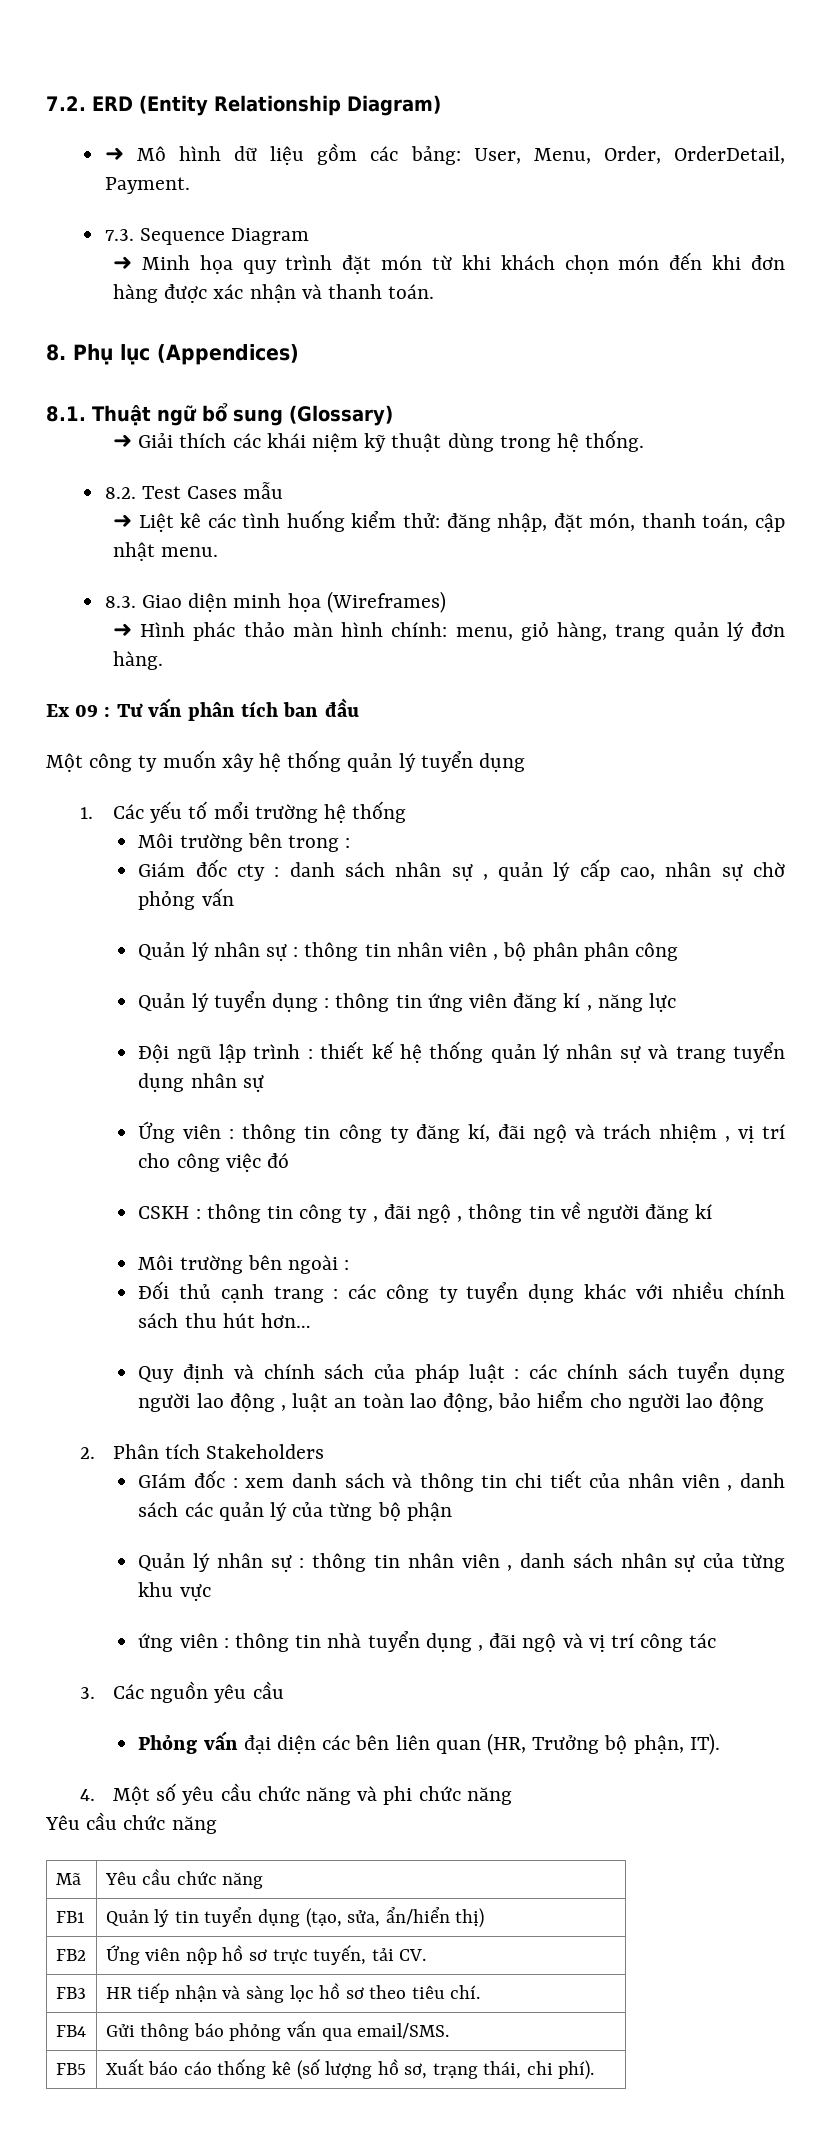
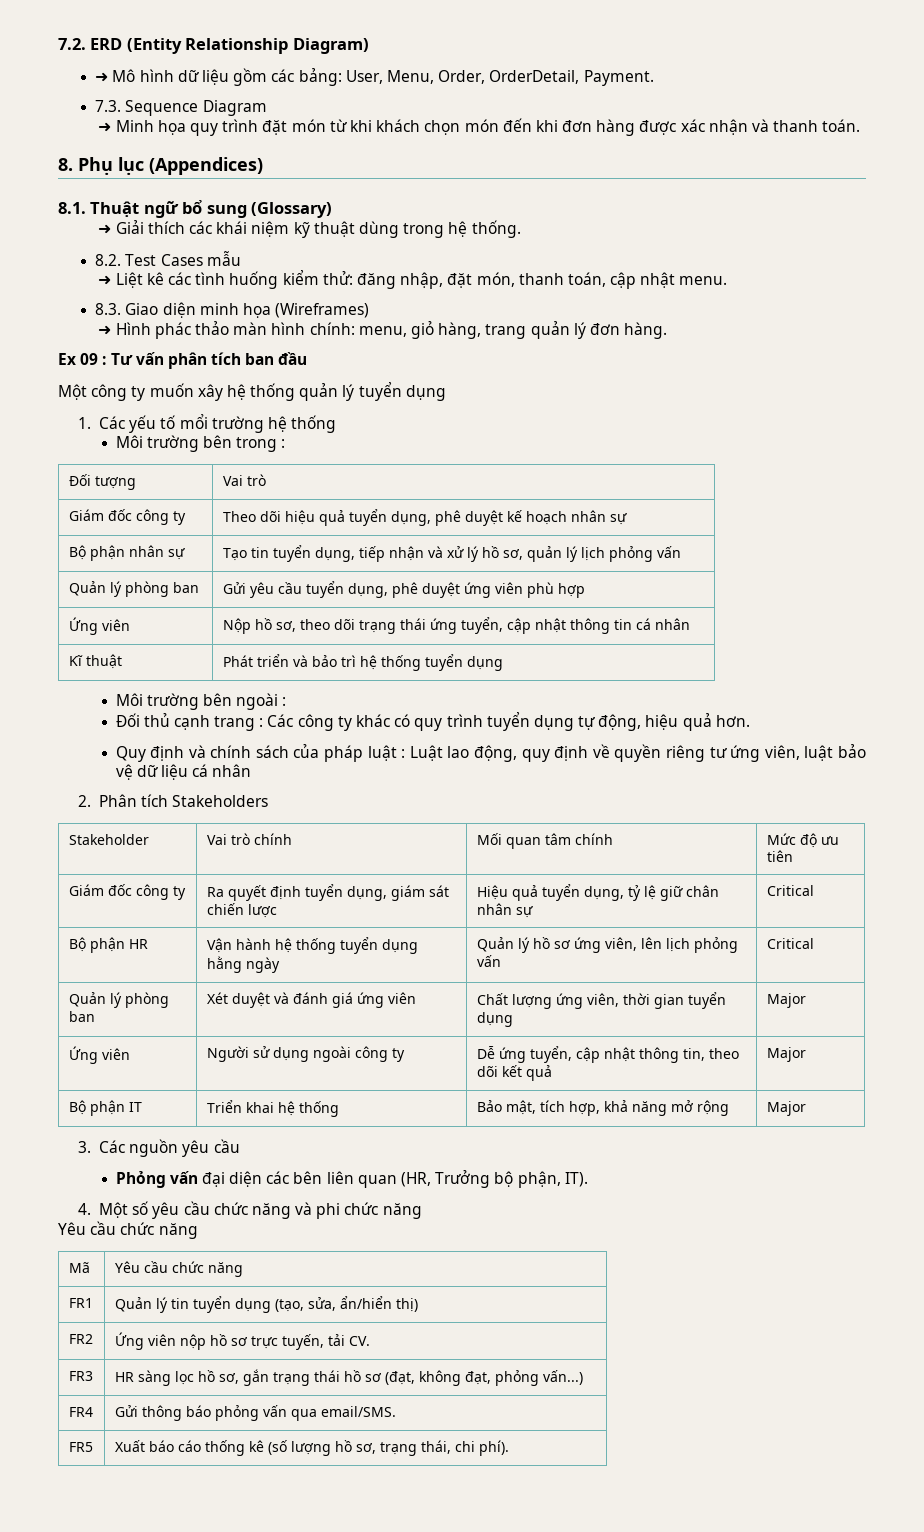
[138,859,785,881] [138,888,234,910] [138,942,679,961] [138,991,677,1012] [138,1041,786,1063] [138,1073,264,1092] [138,1121,786,1143] [138,1153,289,1172] [138,1201,713,1223] // Giám đốc cty : danh sách nhân sự , quản lý cấp cao, nhân sự chờ phỏng vấn // Quản lý nhân sự : thông tin nhân viên , bộ phân phân công // Quản lý tuyển dụng : thông tin ứng viên đăng kí , năng lực // Đội ngũ lập trình : thiết kế hệ thống quản lý nhân sự và trang tuyển dụng nhân sự // Ứng viên : thông tin công ty đăng kí, đãi ngộ và trách nhiệm , vị trí cho công việc đó // CSKH : thông tin công ty , đãi ngộ , thông tin về người đăng kí -> [68,474,136,490] [222,474,266,486] [68,509,186,525] [222,509,627,526] [68,545,185,561] [222,545,681,562] [68,581,199,597] [222,581,585,598] [68,617,130,635] [222,617,690,634] [68,654,122,669] [222,654,503,671] // Đối tượng | Vai trò // Giám đốc công ty | Theo dõi hiệu quả tuyển dụng, phê duyệt kế hoạch nhân sự // Bộ phận nhân sự | Tạo tin tuyển dụng, tiếp nhận và xử lý hồ sơ, quản lý lịch phỏng vấn // Quản lý phòng ban | Gửi yêu cầu tuyển dụng, phê duyệt ứng viên phù hợp // Ứng viên | Nộp hồ sơ, theo dõi trạng thái ứng tuyển, cập nhật thông tin cá nhân // Kĩ thuật | Phát triển và bảo trì hệ thống tuyển dụng
[348,1281,785,1303] [138,1313,311,1328] các công ty tuyển dụng khác với nhiều chính sách thu hút hơn… -> [267,712,750,731] Các công ty khác có quy trình tuyển dụng tự động, hiệu quả hơn.
[529,1362,785,1383] [138,1391,765,1412] [79,1444,325,1459] [138,1470,785,1492] [138,1502,452,1521] [138,1553,785,1572] [138,1582,211,1601] [138,1631,717,1652] các chính sách tuyển dụng người lao động , luật an toàn lao động, bảo hiểm cho người lao động // 2. Phân tích Stakeholders // GIám đốc : xem danh sách và thông tin chi tiết của nhân viên , danh sách các quản lý của từng bộ phận // Quản lý nhân sự : thông tin nhân viên , danh sách nhân sự của từng khu vực // ứng viên : thông tin nhà tuyển dụng , đãi ngộ và vị trí công tác -> [409,744,867,762] [115,764,252,780] [78,794,269,807] [68,834,149,845] [206,833,292,845] [476,833,613,849] [766,833,839,848] [766,850,793,862] [68,884,186,900] [206,884,449,901] [206,903,277,918] [476,884,719,901] [476,903,533,918] [766,885,814,896] [68,937,148,953] [206,937,418,954] [206,956,280,973] [476,937,738,953] [476,955,501,967] [766,938,814,949] [68,992,169,1008] [68,1011,95,1022] [206,992,416,1008] [476,992,726,1009] [476,1012,513,1027] [766,993,806,1008] [68,1046,130,1064] [206,1046,405,1062] [476,1046,739,1063] [476,1065,552,1081] [766,1047,806,1062] [68,1100,142,1116] [206,1100,339,1117] [476,1100,729,1116] [766,1101,806,1116] Luật lao động, quy định về quyền riêng tư ứng viên, luật bảo vệ dữ liệu cá nhân // 2. Phân tích Stakeholders // Stakeholder | Vai trò chính | Mối quan tâm chính | Mức độ ưu tiên // Giám đốc công ty | Ra quyết định tuyển dụng, giám sát chiến lược | Hiệu quả tuyển dụng, tỷ lệ giữ chân nhân sự | Critical // Bộ phận HR | Vận hành hệ thống tuyển dụng hằng ngày | Quản lý hồ sơ ứng viên, lên lịch phỏng vấn | Critical // Quản lý phòng ban | Xét duyệt và đánh giá ứng viên | Chất lượng ứng viên, thời gian tuyển dụng | Major // Ứng viên | Người sử dụng ngoài công ty | Dễ ứng tuyển, cập nhật thông tin, theo dõi kết quả | Major // Bộ phận IT | Triển khai hệ thống | Bảo mật, tích hợp, khả năng mở rộng | Major
[55,1911,85,1923] FB1 -> [68,1298,93,1308] FR1
[55,1949,86,1961] FB2 -> [68,1334,93,1344] FR2
[55,1987,86,1999] [105,1983,481,2003] [55,2025,86,2037] FB3 | HR tiếp nhận và sàng lọc hồ sơ theo tiêu chí. // FB4 -> [68,1371,93,1381] [114,1369,583,1386] [68,1407,93,1417] FR3 | HR sàng lọc hồ sơ, gắn trạng thái hồ sơ (đạt, không đạt, phỏng vấn...) // FR4
[55,2063,86,2075] FB5 -> [68,1442,93,1452] FR5

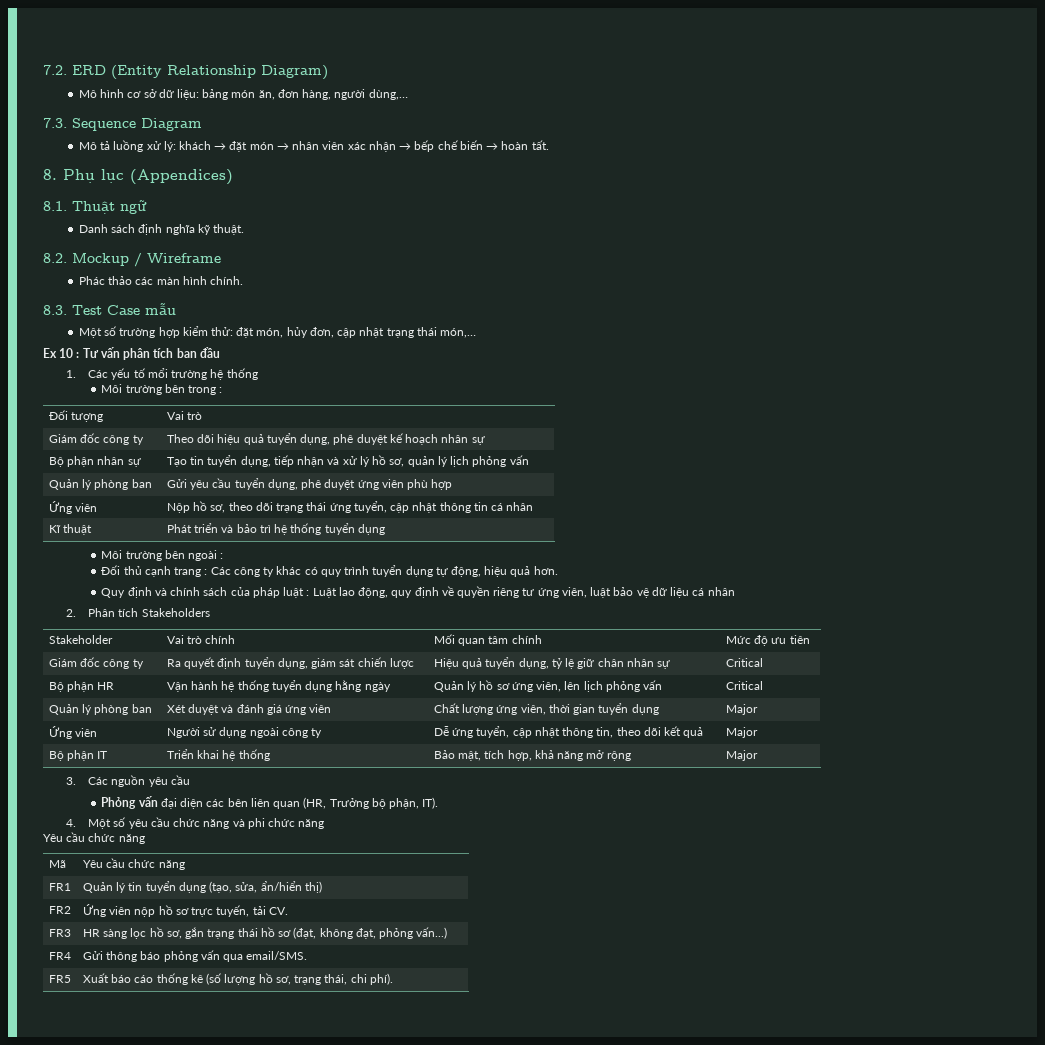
[95,72,109,82] ➜ -> (328, 72) none
[177,68,654,86] [95,100,267,116] [98,118,861,136] dữ liệu gồm các bảng: User, Menu, Order, OrderDetail, Payment. // 7.3. Sequence Diagram // ➜ Minh họa quy trình đặt món từ khi khách chọn món đến khi đơn hàng được xác nhận và thanh toán. -> [127,89,408,100] [43,118,202,131] [78,140,549,152] cơ sở dữ liệu: bảng món ăn, đơn hàng, người dùng,… // 7.3. Sequence Diagram // Mô tả luồng xử lý: khách → đặt món → nhân viên xác nhận → bếp chế biến → hoàn tất.
[182,200,333,218] [98,220,521,238] [95,251,241,266] [98,270,728,289] [95,302,370,318] [98,321,668,339] bổ sung (Glossary) // ➜ Giải thích các khái niệm kỹ thuật dùng trong hệ thống. // 8.2. Test Cases mẫu // ➜ Liệt kê các tình huống kiểm thử: đăng nhập, đặt món, thanh toán, cập nhật menu. // 8.3. Giao diện minh họa (Wireframes) // ➜ Hình phác thảo màn hình chính: menu, giỏ hàng, trang quản lý đơn hàng. -> [78,224,244,235] [43,253,221,267] [78,276,243,285] [43,303,176,315] [78,326,477,338] // Danh sách định nghĩa kỹ thuật. // 8.2. Mockup / Wireframe // Phác thảo các màn hình chính. // 8.3. Test Case mẫu // Một số trường hợp kiểm thử: đặt món, hủy đơn, cập nhật trạng thái món,…
[80,353,99,365] 09 -> [59,348,74,358] 10
[58,382,446,401] // Một công ty muốn xây hệ thống quản lý tuyển dụng -> (220, 352) none

